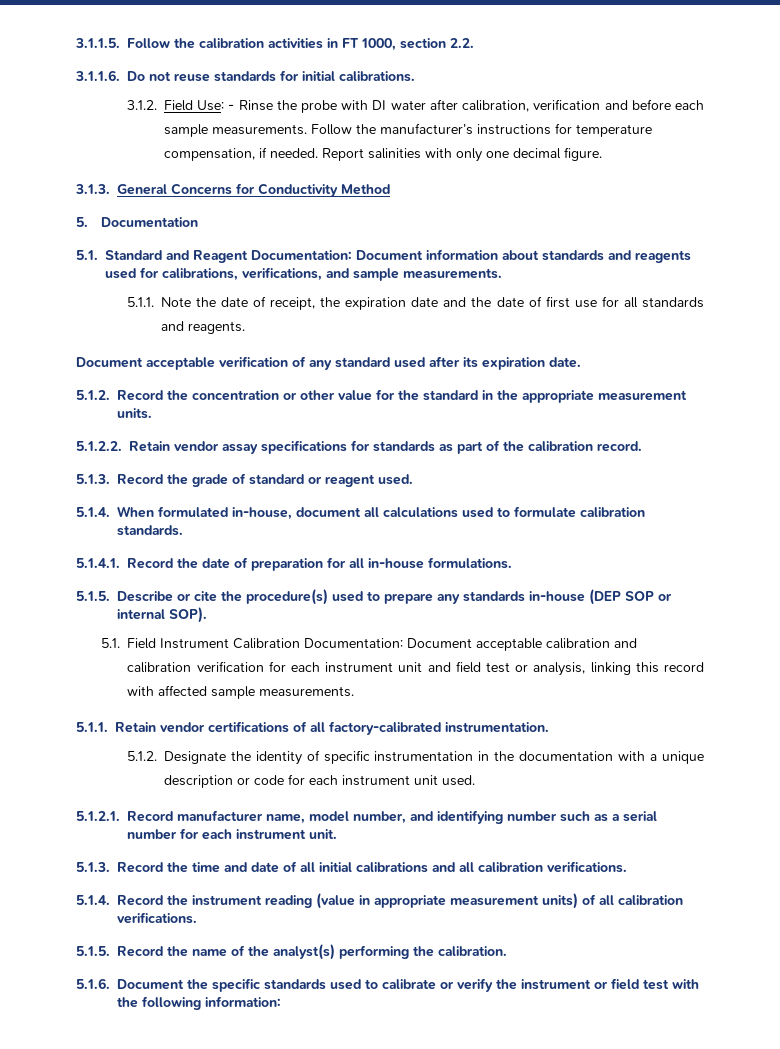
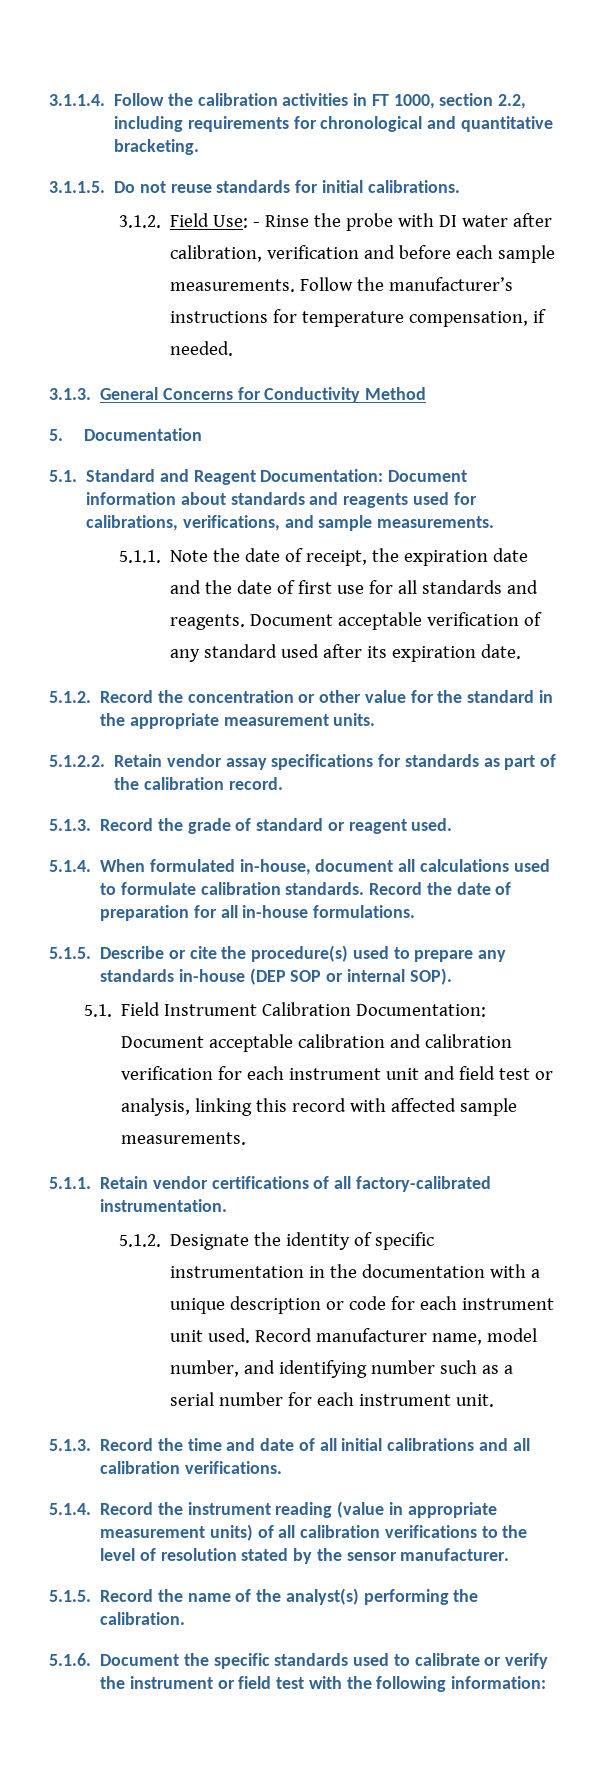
[75,38,120,48] 3.1.1.5. -> [49,94,105,106] 3.1.1.4.
[450,38,474,48] [75,70,120,81] 2.2. // 3.1.1.6. -> [498,94,527,109] [114,116,553,132] [114,139,200,155] [49,181,105,193] 2.2, including requirements for chronological and quantitative bracketing. // 3.1.1.5.
[321,147,602,162] Report salinities with only one decimal figure. -> (234, 348) none
(245, 327) // -> (246, 622) none
[76,558,120,568] // 5.1.4.1. -> (365, 888) none
[76,811,120,821] // 5.1.2.1. -> (251, 1335) none
[117,912,197,924] verifications. -> [384,1525,528,1538] [100,1548,510,1564] verifications to the level of resolution stated by the sensor manufacturer.

